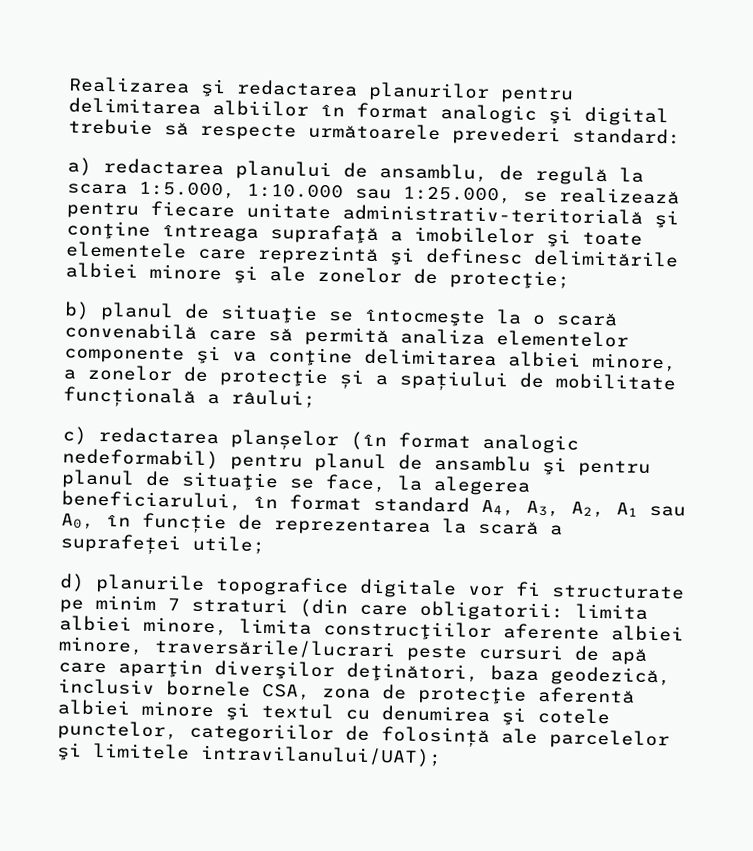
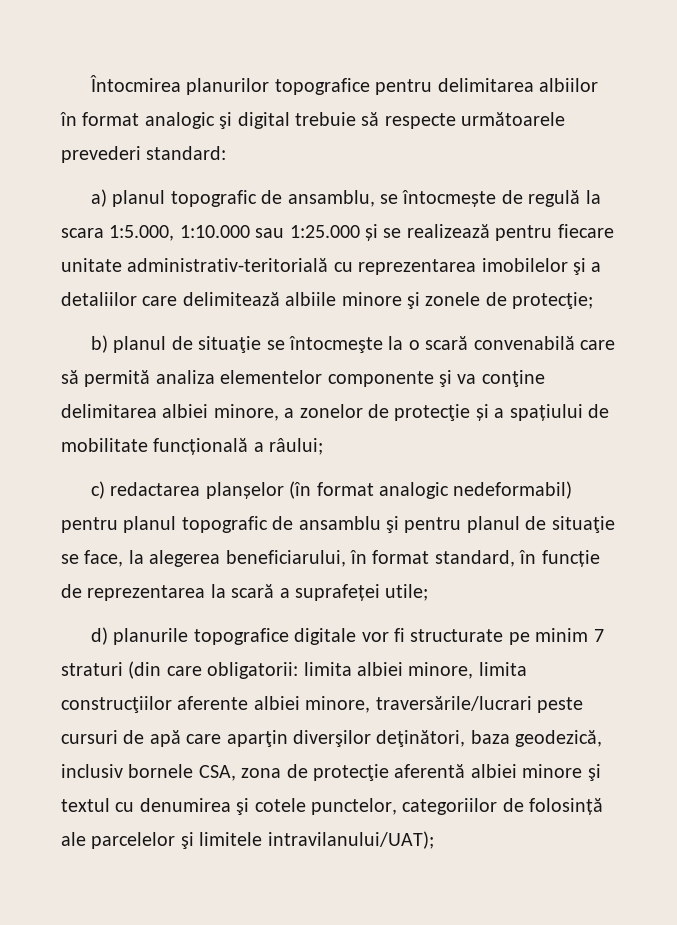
[68,76,490,102] Realizarea şi redactarea planurilor -> [89,75,370,95] Întocmirea planurilor topografice
[103,158,488,182] redactarea planului de ansamblu, -> [112,190,497,207] planul topografic de ansamblu, se întocmește
[403,186,512,204] 1:25.000, -> [289,224,378,241] 1:25.000 și
[654,209,679,229] [66,220,643,248] [65,241,679,268] [65,262,402,284] şi conţine întreaga suprafaţă a imobilelor şi toate elementele care reprezintă şi definesc delimitările albiei minore şi ale zonelor -> [333,258,602,275] [61,292,481,309] cu reprezentarea imobilelor şi a detaliilor care delimitează albiile minore şi zonele
(387, 462) none -> [181,516,268,533] topografic
[373,495,686,518] [61,513,95,529] standard A4, A3, A2, A1 sau A0, -> [434,550,515,567] standard,

